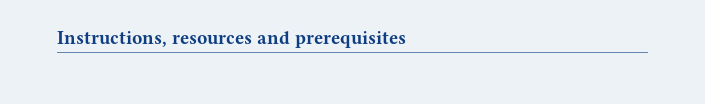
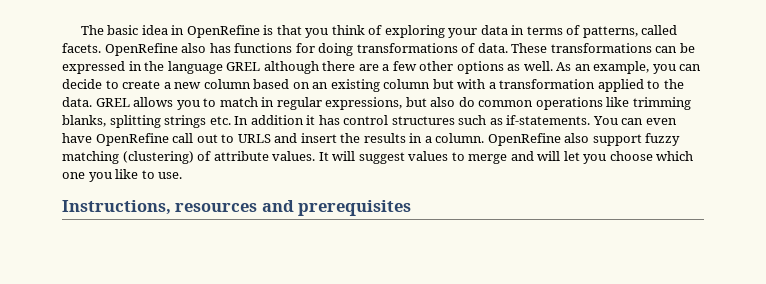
(57, 39) none -> [80,25,678,38] [62,43,695,56] [62,61,702,74] [62,79,684,92] [62,97,691,110] [62,115,677,128] [62,133,681,146] [62,151,694,164] [62,169,183,182] The basic idea in OpenRefine is that you think of exploring your data in terms of patterns, called facets. OpenRefine also has functions for doing transformations of data. These transformations can be expressed in the language GREL although there are a few other options as well. As an example, you can decide to create a new column based on an existing column but with a transformation applied to the data. GREL allows you to match in regular expressions, but also do common operations like trimming blanks, splitting strings etc. In addition it has control structures such as if-statements. You can even have OpenRefine call out to URLS and insert the results in a column. OpenRefine also support fuzzy matching (clustering) of attribute values. It will suggest values to merge and will let you choose which one you like to use. //

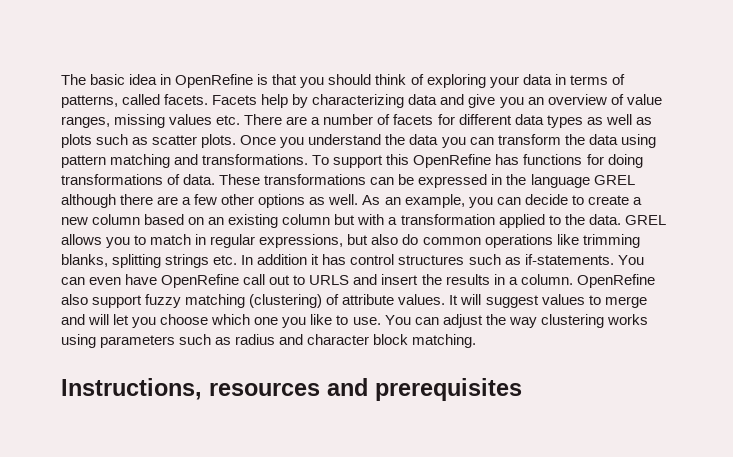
(329, 33) none -> [328,74,372,85] should
[104,43,207,56] OpenRefine also -> [212,94,662,108] [61,114,652,128] [61,134,656,148] [61,154,492,168] Facets help by characterizing data and give you an overview of value ranges, missing values etc. There are a number of facets for different data types as well as plots such as scatter plots. Once you understand the data you can transform the data using pattern matching and transformations. To support this OpenRefine
(183, 175) none -> [384,314,648,328] [61,334,477,348] You can adjust the way clustering works using parameters such as radius and character block matching.

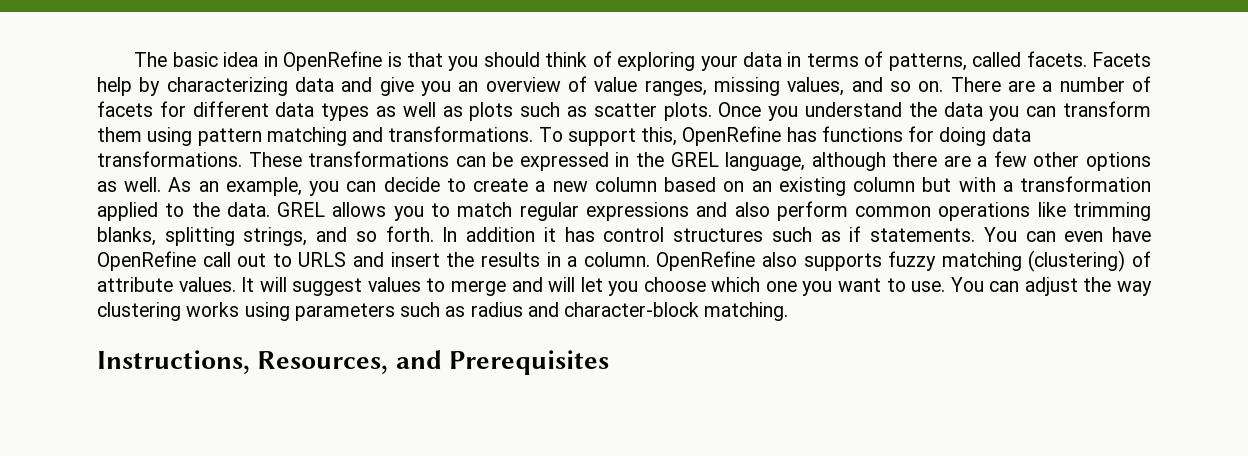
[169,114,241,125] values etc. -> [787,77,944,96] values, and so on.
[564,134,618,145] the data -> [97,127,142,142] them
[386,154,410,165] this -> [641,127,678,146] this,
[61,174,216,185] transformations of data. -> [991,127,1031,142] [97,151,242,167] data transformations.
[530,174,635,188] language GREL -> [670,152,806,171] GREL language,
[195,234,419,248] in regular expressions, but also do -> [519,201,848,221] regular expressions and also perform
[165,254,238,268] strings etc. -> [243,226,434,246] strings, and so forth.
[524,254,614,265] if-statements. -> [849,226,976,242] if statements.
[92,295,143,308] support -> [803,253,882,271] supports
[310,314,333,325] like -> [838,278,882,292] want
[307,334,409,345] character block -> [564,302,700,317] character-block
[209,378,522,401] resources and prerequisites -> [257,350,609,375] Resources, and Prerequisites

